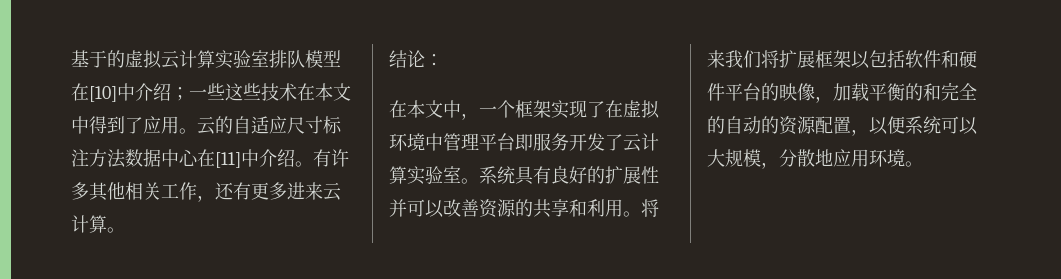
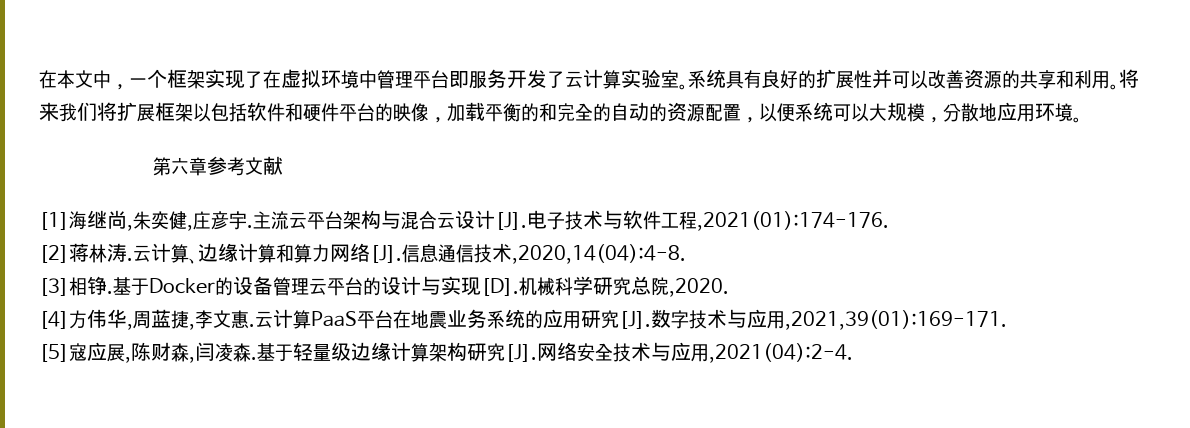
[71,50,341,69] [71,83,351,102] [71,116,342,135] [71,149,349,168] [71,182,341,202] [71,215,125,233] [389,50,443,68] 基于的虚拟云计算实验室排队模型在[10]中介绍；一些这些技术在本文中得到了应用。云的自适应尺寸标注方法数据中心在[11]中介绍。有许多其他相关工作，还有更多进来云计算。 // 结论： // -> (39, 79) none
(923, 164) none -> [152,156,283,176] [39,210,889,231] [39,243,686,264] [39,276,729,297] [39,309,1007,330] [39,342,853,363] // 第六章参考文献 // [1]海继尚,朱奕健,庄彦宇.主流云平台架构与混合云设计[J].电子技术与软件工程,2021(01):174-176. // [2]蒋林涛.云计算、边缘计算和算力网络[J].信息通信技术,2020,14(04):4-8. // [3]相铮.基于Docker的设备管理云平台的设计与实现[D].机械科学研究总院,2020. // [4]方伟华,周蓝捷,李文惠.云计算PaaS平台在地震业务系统的应用研究[J].数字技术与应用,2021,39(01):169-171. // [5]寇应展,陈财森,闫凌森.基于轻量级边缘计算架构研究[J].网络安全技术与应用,2021(04):2-4.

